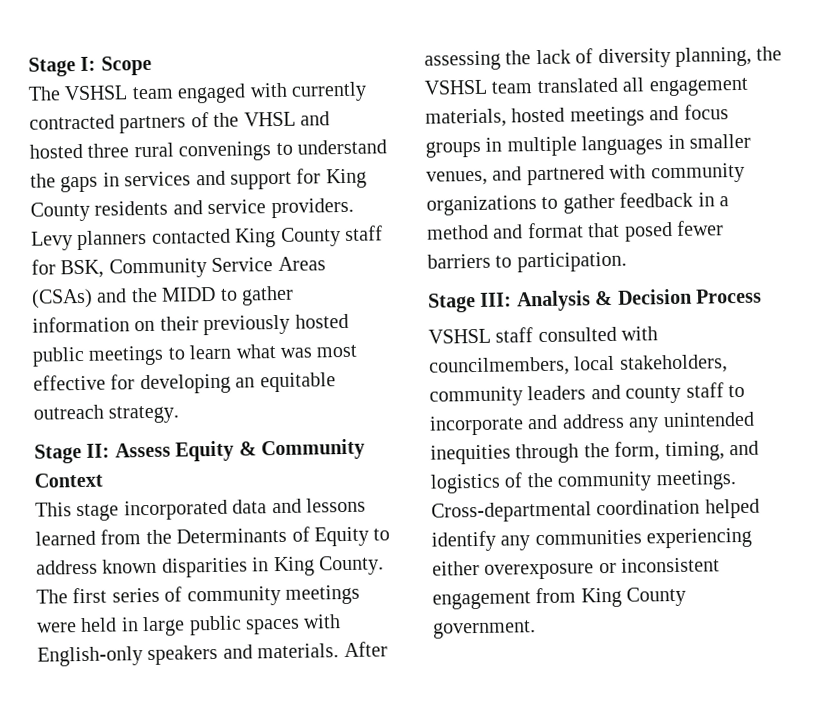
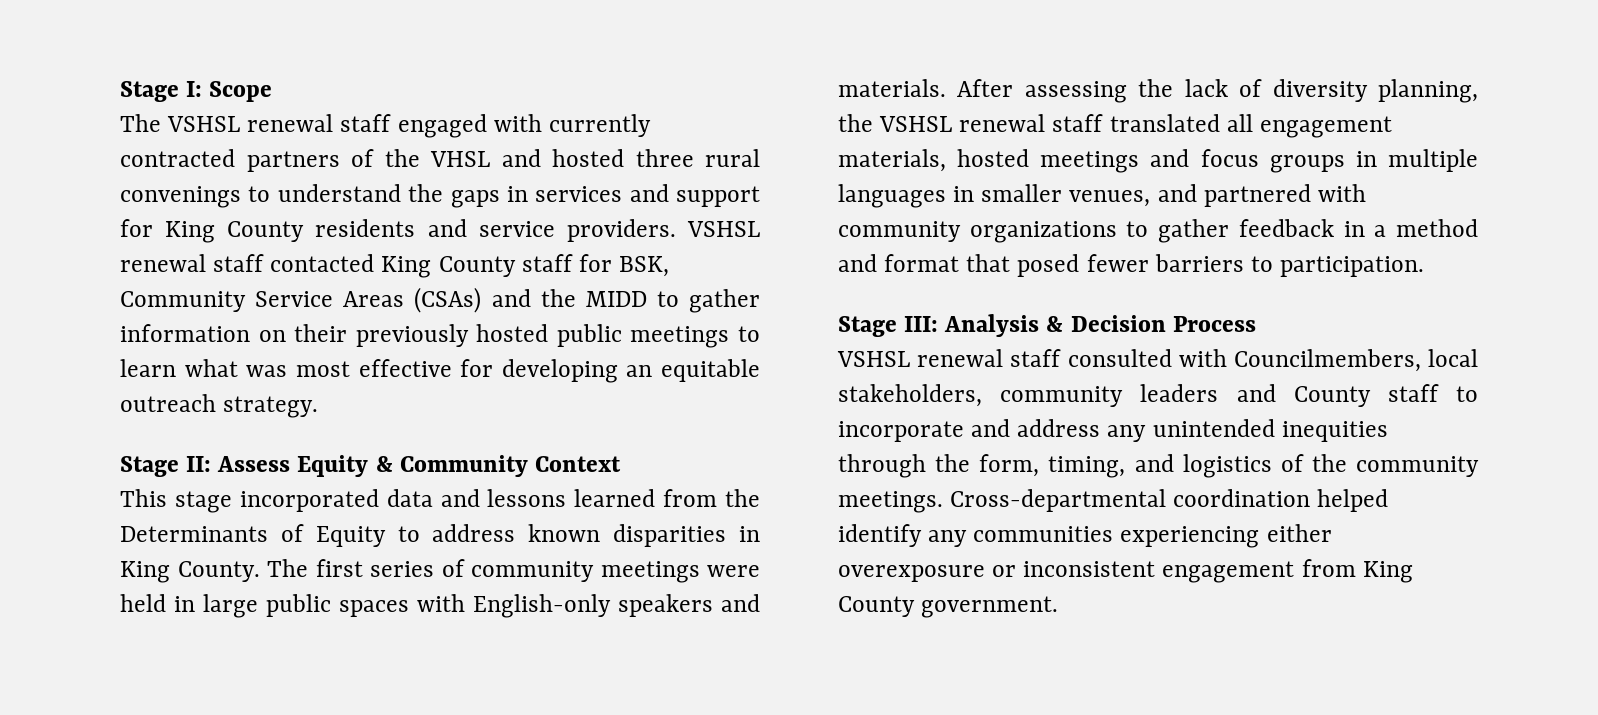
[131,86,174,100] team -> [247,114,392,132] renewal staff
[31,229,148,251] Levy planners -> [686,221,760,237] [120,254,265,272] VSHSL renewal staff
[491,81,533,94] team -> [959,114,1104,132] renewal staff
(491, 336) none -> [917,349,1004,367] renewal
[429,356,570,377] councilmembers, -> [1233,349,1421,372] Councilmembers,
[625,385,682,404] county -> [1293,386,1371,407] County

